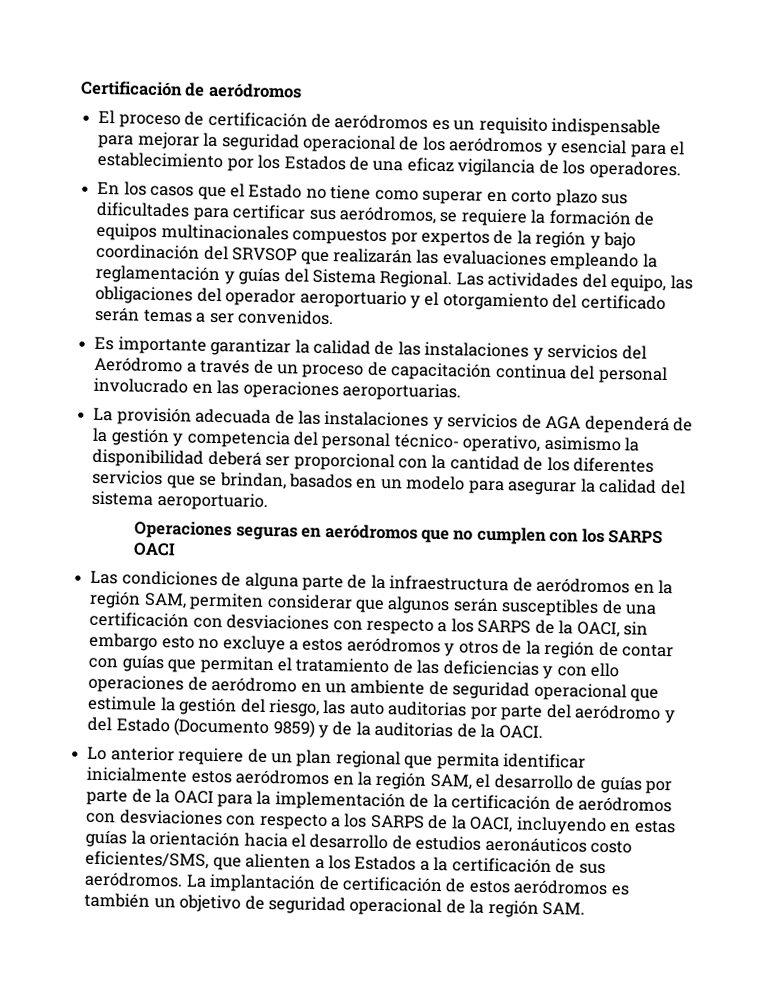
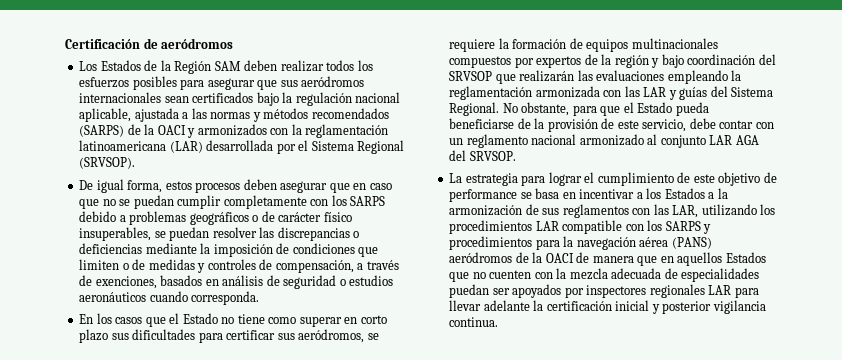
[98,109,662,137] [98,131,686,158] [97,151,681,180] El proceso de certificación de aeródromos es un requisito indispensable para mejorar la seguridad operacional de los aeródromos y esencial para el establecimiento por los Estados de una eficaz vigilancia de los operadores. -> [79,60,373,74] [79,76,365,90] [79,92,401,106] [79,108,389,122] [79,124,389,138] [79,140,405,154] [79,157,136,169] [79,179,392,193] [79,195,386,209] [79,211,352,225] [79,227,360,241] [79,243,379,257] [79,259,399,273] [79,275,394,289] [79,291,260,305] Los Estados de la Región SAM deben realizar todos los esfuerzos posibles para asegurar que sus aeródromos internacionales sean certificados bajo la regulación nacional aplicable, ajustada a las normas y métodos recomendados (SARPS) de la OACI y armonizados con la reglamentación latinoamericana (LAR) desarrollada por el Sistema Regional (SRVSOP). // De igual forma, estos procesos deben asegurar que en caso que no se puedan cumplir completamente con los SARPS debido a problemas geográficos o de carácter físico insuperables, se puedan resolver las discrepancias o deficiencias mediante la imposición de condiciones que limiten o de medidas y controles de compensación, a través de exenciones, basados en análisis de seguridad o estudios aeronáuticos cuando corresponda.
(221, 274) none -> [535,86,667,98] armonizada con las LAR
[455,271,693,293] [95,285,666,311] [94,306,334,326] [94,336,647,361] [94,356,668,385] [93,377,461,402] [93,407,694,435] [92,427,640,453] [92,448,655,473] [92,469,686,496] [91,490,268,511] [134,520,664,545] [133,542,177,557] [90,570,674,595] [89,590,658,617] [89,611,649,638] [89,632,675,659] [88,654,620,680] [88,674,660,702] [88,695,676,724] [87,716,543,739] [87,746,587,771] [86,766,673,795] [86,788,673,813] [86,809,676,836] [85,829,633,854] [85,850,312,871] Las actividades del equipo, las obligaciones del operador aeroportuario y el otorgamiento del certificado serán temas a ser convenidos. // Es importante garantizar la calidad de las instalaciones y servicios del Aeródromo a través de un proceso de capacitación continua del personal involucrado en las operaciones aeroportuarias. // La provisión adecuada de las instalaciones y servicios de AGA dependerá de la gestión y competencia del personal técnico- operativo, asimismo la disponibilidad deberá ser proporcional con la cantidad de los diferentes servicios que se brindan, basados en un modelo para asegurar la calidad del sistema aeroportuario. // Operaciones seguras en aeródromos que no cumplen con los SARPS OACI // Las condiciones de alguna parte de la infraestructura de aeródromos en la región SAM, permiten considerar que algunos serán susceptibles de una certificación con desviaciones con respecto a los SARPS de la OACI, sin embargo esto no excluye a estos aeródromos y otros de la región de contar con guías que permitan el tratamiento de las deficiencias y con ello operaciones de aeródromo en un ambiente de seguridad operacional que estimule la gestión del riesgo, las auto auditorias por parte del aeródromo y del Estado (Documento 9859) y de la auditorias de la OACI. // Lo anterior requiere de un plan regional que permita identificar inicialmente estos aeródromos en la región SAM, el desarrollo de guías por parte de la OACI para la implementación de la certificación de aeródromos con desviaciones con respecto a los SARPS de la OACI, incluyendo en estas guías la orientación hacia el desarrollo de estudios aeronáuticos costo eficientes/SMS, que alienten -> [502,102,709,116] [449,118,774,132] [449,134,759,148] [449,150,516,161] [449,172,777,186] [449,188,635,202] No obstante, para que el Estado pueda beneficiarse de la provisión de este servicio, debe contar con un reglamento nacional armonizado al conjunto LAR AGA del SRVSOP. // La estrategia para lograr el cumplimiento de este objetivo de performance se basa en incentivar
[451,857,552,874] certificación -> [449,205,523,216] armonización
[84,871,630,896] [84,892,586,918] aeródromos. La implantación de certificación de estos aeródromos es también un objetivo de seguridad operacional de la región SAM. -> [562,204,776,218] [449,220,712,234] [449,236,712,250] [449,252,766,266] [449,268,760,282] [449,284,759,298] [449,300,766,314] [449,317,499,327] reglamentos con las LAR, utilizando los procedimientos LAR compatible con los SARPS y procedimientos para la navegación aérea (PANS) aeródromos de la OACI de manera que en aquellos Estados que no cuenten con la mezcla adecuada de especialidades puedan ser apoyados por inspectores regionales LAR para llevar adelante la certificación inicial y posterior vigilancia continua.

